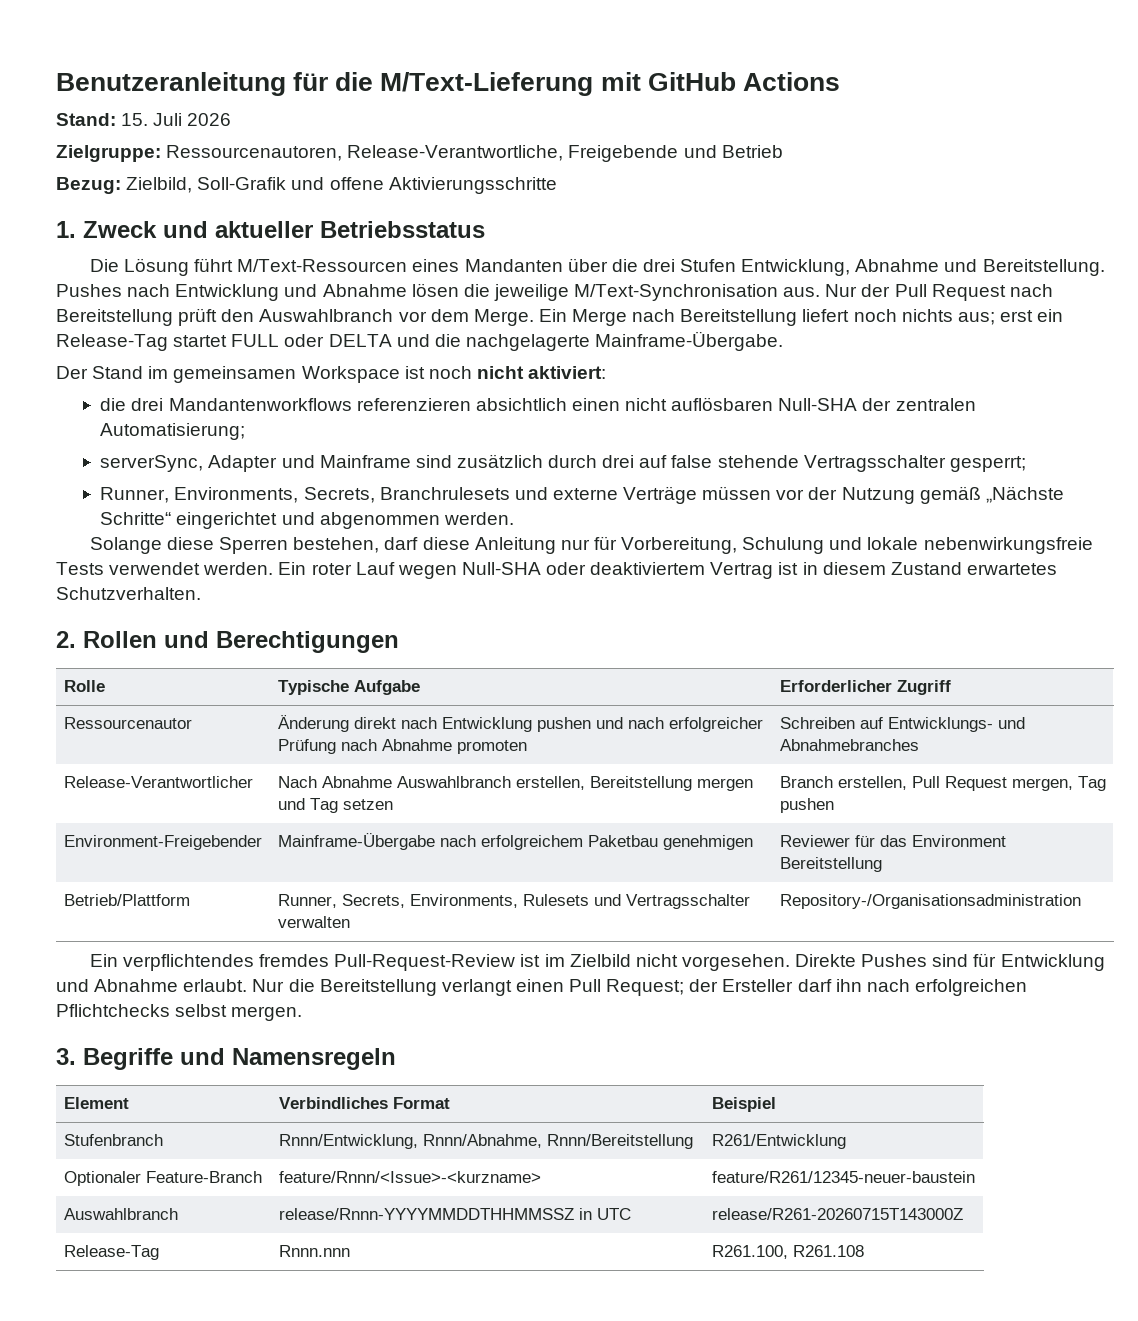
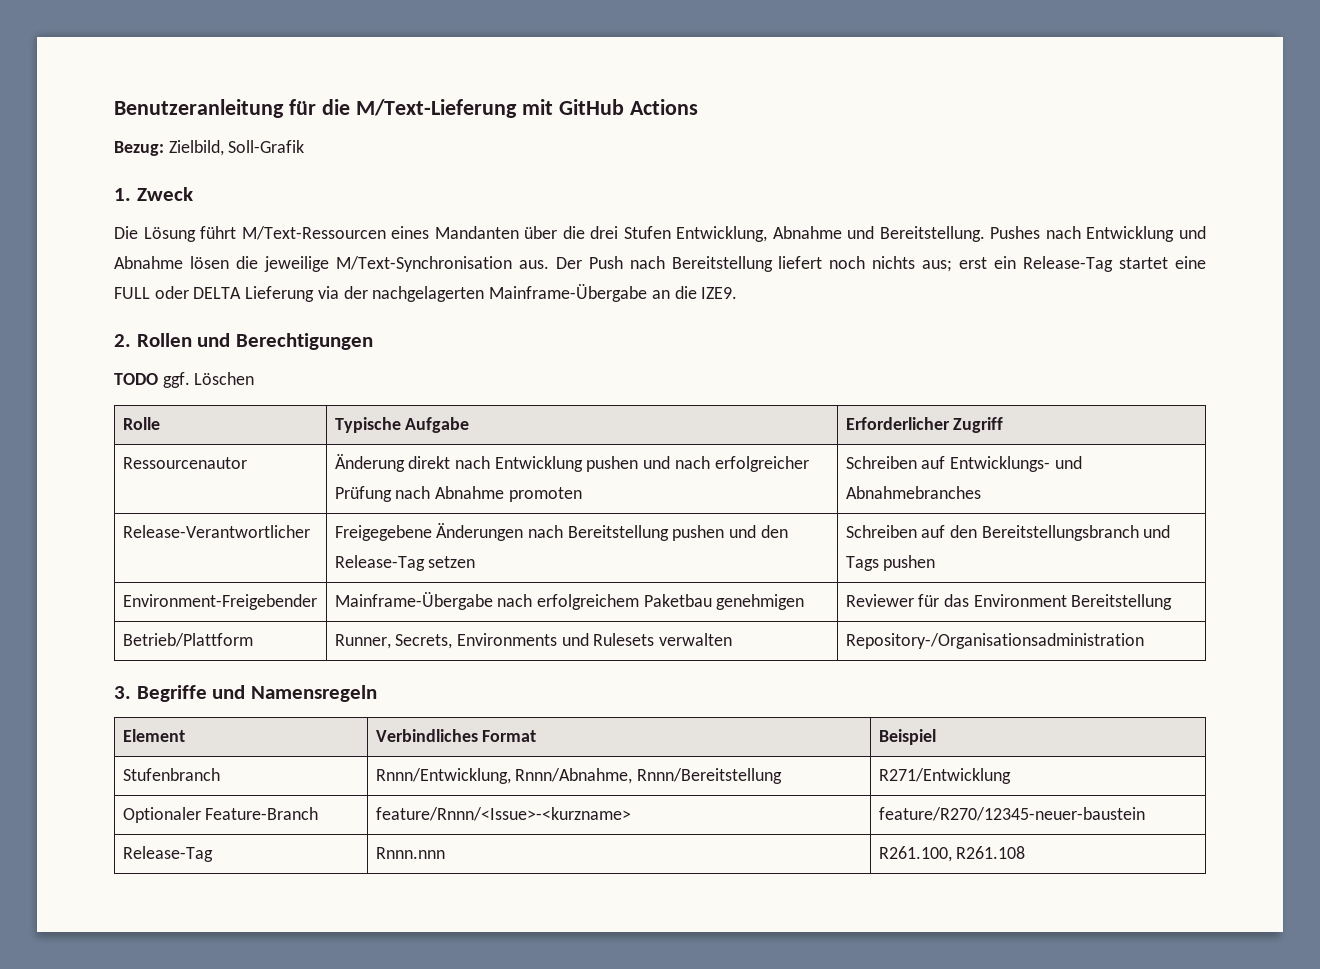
[56,113,232,126] [56,145,783,162] // Stand: 15. Juli 2026 // Zielgruppe: Ressourcenautoren, Release-Verantwortliche, Freigebende und Betrieb -> (698, 107) none
[291,177,557,194] und offene Aktivierungsschritte -> (305, 146) none
[163,221,485,238] und aktueller Betriebsstatus -> (193, 194) none
[825,284,1053,301] [56,308,628,326] Nur der Pull Request nach Bereitstellung prüft den Auswahlbranch vor dem Merge. Ein Merge -> [555,256,623,269] Der Push
(228, 341) none -> [1175,256,1206,269] eine
[396,331,784,351] [56,366,607,383] [100,397,976,411] [100,423,246,440] [100,454,1026,472] [100,486,1064,504] [100,512,514,529] [89,536,1093,554] [56,562,1057,579] [56,587,201,600] und die nachgelagerte Mainframe-Übergabe. // Der Stand im gemeinsamen Workspace ist noch nicht aktiviert: // die drei Mandantenworkflows referenzieren absichtlich einen nicht auflösbaren Null-SHA der zentralen Automatisierung; // serverSync, Adapter und Mainframe sind zusätzlich durch drei auf false stehende Vertragsschalter gesperrt; // Runner, Environments, Secrets, Branchrulesets und externe Verträge müssen vor der Nutzung gemäß „Nächste Schritte“ eingerichtet und abgenommen werden. // Solange diese Sperren bestehen, darf diese Anleitung nur für Vorbereitung, Schulung und lokale nebenwirkungsfreie Tests verwendet werden. Ein roter Lauf wegen Null-SHA oder deaktiviertem Vertrag ist in diesem Zustand erwartetes Schutzverhalten. -> [245,284,738,302] Lieferung via der nachgelagerten Mainframe-Übergabe an die IZE9.
(399, 642) none -> [114,372,255,388] // TODO ggf. Löschen
[277,776,753,791] [277,798,393,813] [779,776,1106,791] Nach Abnahme Auswahlbranch erstellen, Bereitstellung mergen und Tag setzen | Branch erstellen, Pull Request mergen, Tag -> [334,523,788,541] [334,555,476,571] [845,525,1171,541] [845,556,879,571] Freigegebene Änderungen nach Bereitstellung pushen und den Release-Tag setzen | Schreiben auf den Bereitstellungsbranch und Tags
[409,894,750,909] [277,916,350,928] [779,894,1081,909] [89,953,1105,971] [56,979,1027,996] [56,1004,303,1021] Environments, Rulesets und Vertragsschalter verwalten | Repository-/Organisationsadministration // Ein verpflichtendes fremdes Pull-Request-Review ist im Zielbild nicht vorgesehen. Direkte Pushes sind für Entwicklung und Abnahme erlaubt. Nur die Bereitstellung verlangt einen Pull Request; der Ersteller darf ihn nach erfolgreichen Pflichtchecks selbst mergen. -> [457,633,733,646] [845,633,1144,649] Environments und Rulesets verwalten | Repository-/Organisationsadministration
[711,1134,846,1149] R261/Entwicklung -> [878,768,1011,784] R271/Entwicklung
[711,1171,975,1183] [63,1208,178,1220] [278,1208,631,1220] [711,1208,963,1220] feature/R261/12345-neuer-baustein // Auswahlbranch | release/Rnnn-YYYYMMDDTHHMMSSZ in UTC | release/R261-20260715T143000Z -> [878,807,1145,821] feature/R270/12345-neuer-baustein

